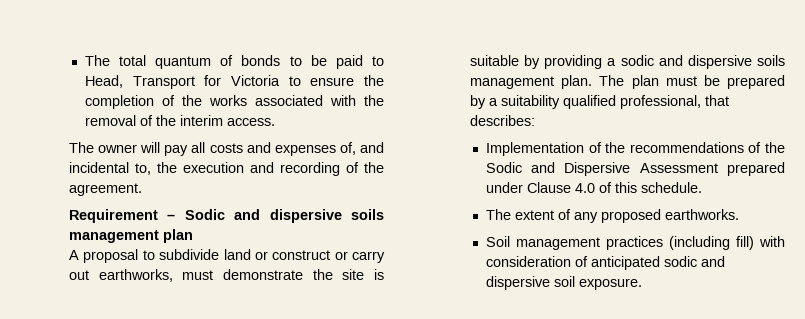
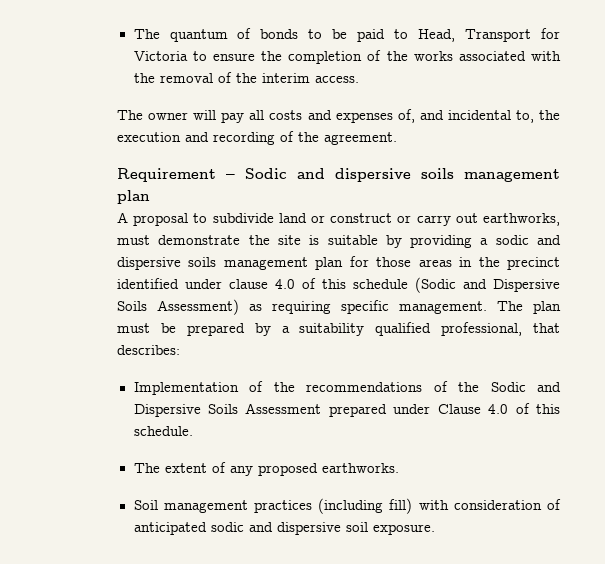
[84,55,147,66] The total -> [133,29,160,39] The
[561,75,593,89] plan. -> [315,256,561,270] [117,277,560,293] [117,299,488,315] plan for those areas in the precinct identified under clause 4.0 of this schedule (Sodic and Dispersive Soils Assessment) as requiring specific management.
(631, 169) none -> [207,404,238,414] Soils

